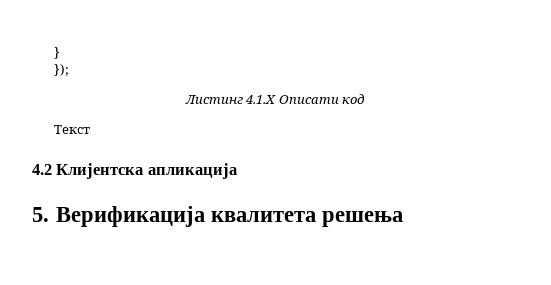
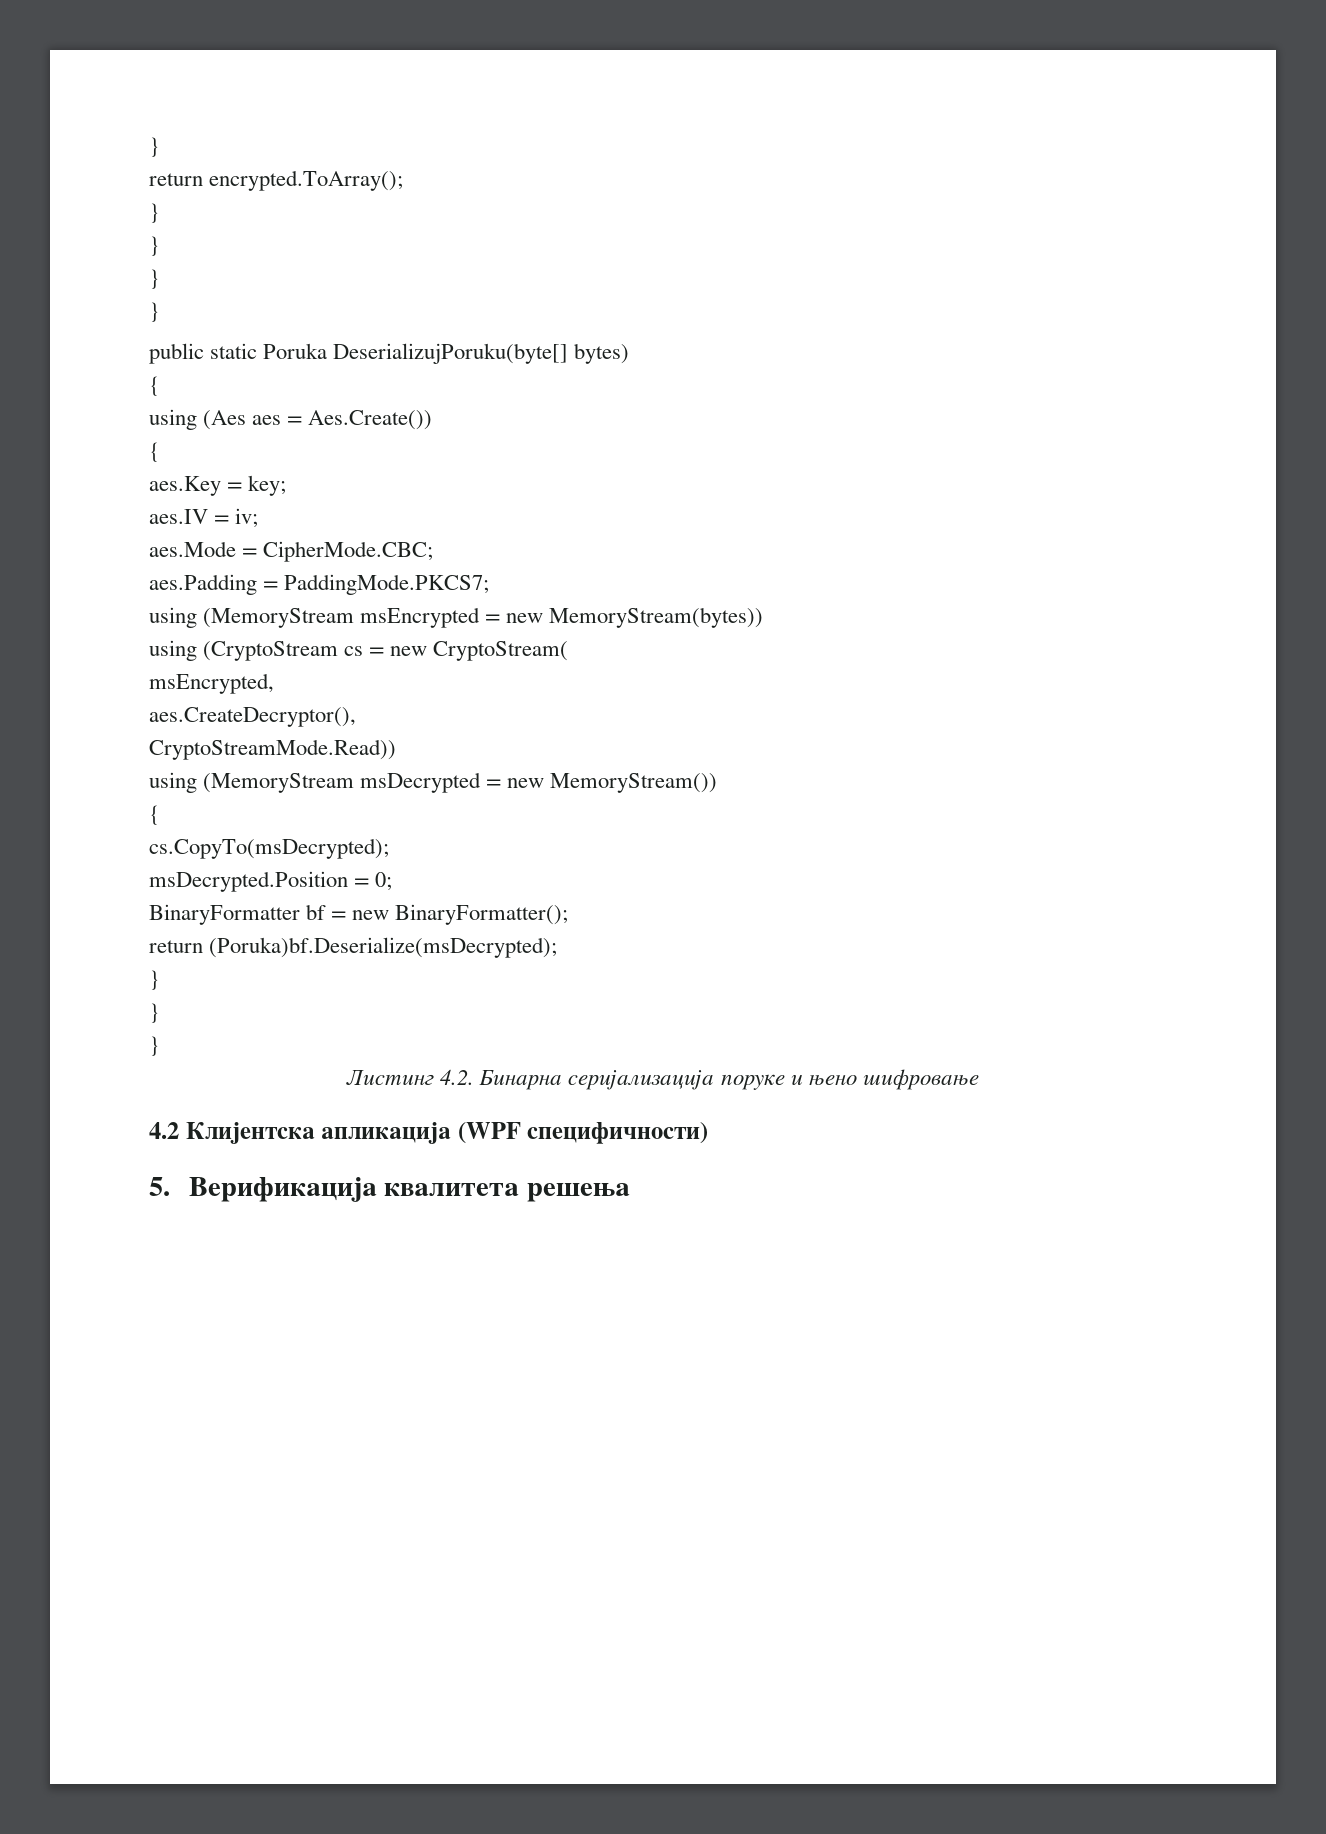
[53,47,60,59] [53,64,69,76] [184,94,366,104] [53,125,90,134] } // }); // Листинг 4.1.Х Описати код // Текст -> [149,137,160,157] [149,170,404,191] [149,203,160,223] [149,236,160,256] [149,269,160,289] [149,302,160,322] [149,343,630,364] [149,376,160,396] [149,409,433,430] [149,442,160,462] [149,475,287,496] [149,508,259,528] [149,541,434,562] [149,574,490,595] [149,607,764,628] [149,640,569,661] [149,673,274,694] [149,707,356,727] [149,739,396,760] [149,772,718,793] [149,805,160,825] [149,838,389,859] [149,871,393,892] [149,904,569,925] [149,937,558,958] [149,970,160,990] [149,1003,160,1023] [149,1036,160,1056] [346,1069,979,1090] } // return encrypted.ToArray(); // } // } // } // } // public static Poruka DeserializujPoruku(byte[] bytes) // { // using (Aes aes = Aes.Create()) // { // aes.Key = key; // aes.IV = iv; // aes.Mode = CipherMode.CBC; // aes.Padding = PaddingMode.PKCS7; // using (MemoryStream msEncrypted = new MemoryStream(bytes)) // using (CryptoStream cs = new CryptoStream( // msEncrypted, // aes.CreateDecryptor(), // CryptoStreamMode.Read)) // using (MemoryStream msDecrypted = new MemoryStream()) // { // cs.CopyTo(msDecrypted); // msDecrypted.Position = 0; // BinaryFormatter bf = new BinaryFormatter(); // return (Poruka)bf.Deserialize(msDecrypted); // } // } // } // Листинг 4.2. Бинарна серијализација поруке и њено шифровање
(237, 171) none -> [457,1122,709,1144] (WPF специфичности)

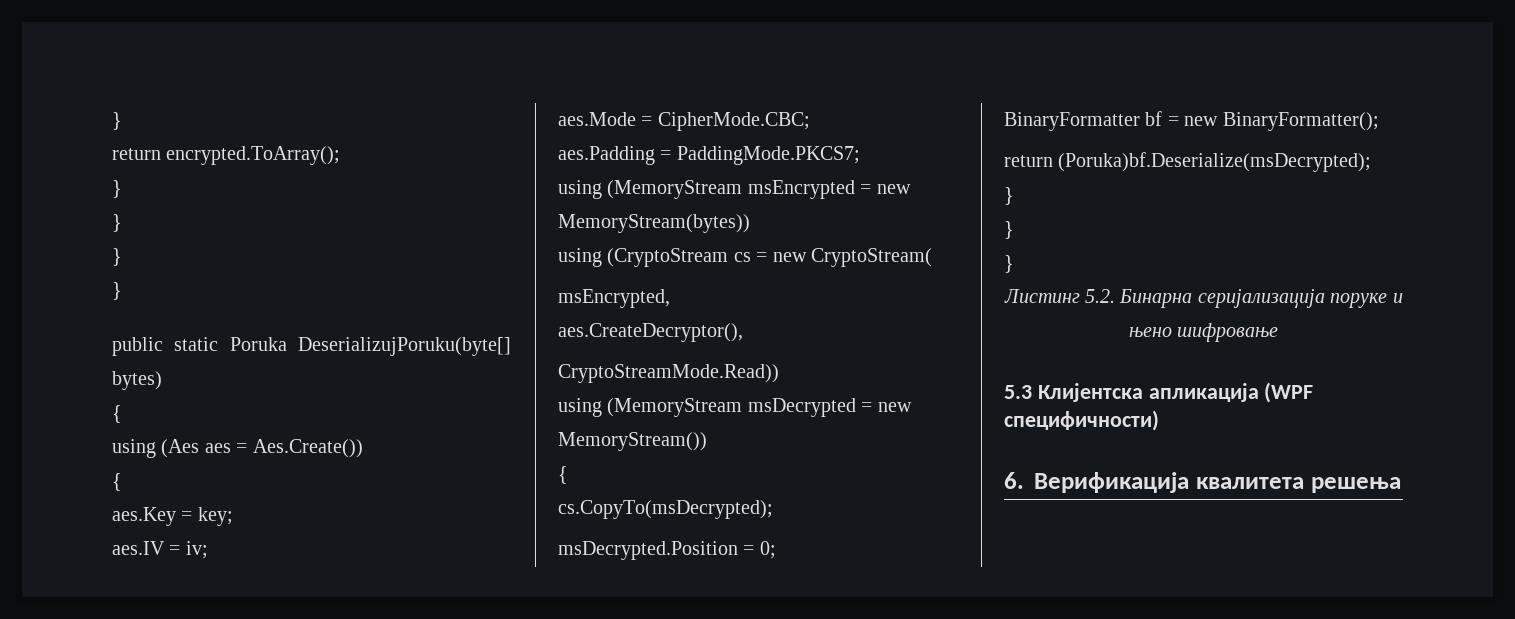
[440,1069,475,1085] 4.2. -> [1084,289,1115,303] 5.2.
[149,1122,179,1139] 4.2 -> [1004,385,1032,399] 5.3
[149,1177,170,1196] 5. -> [1004,472,1024,489] 6.

